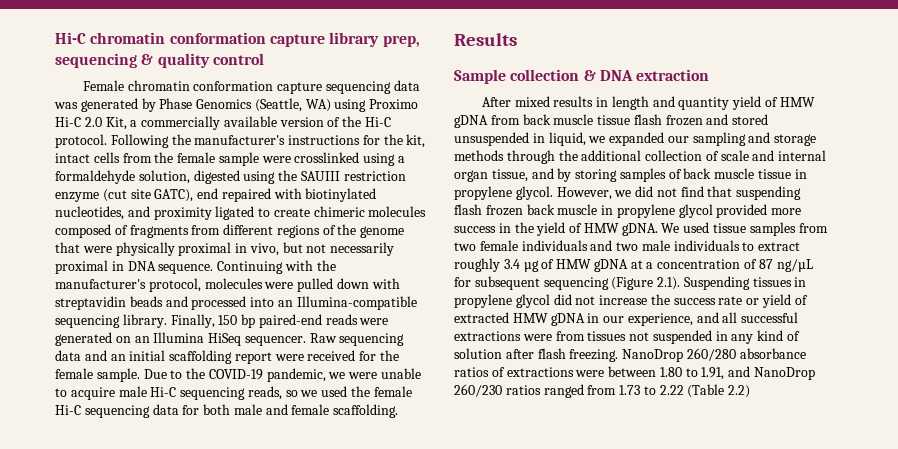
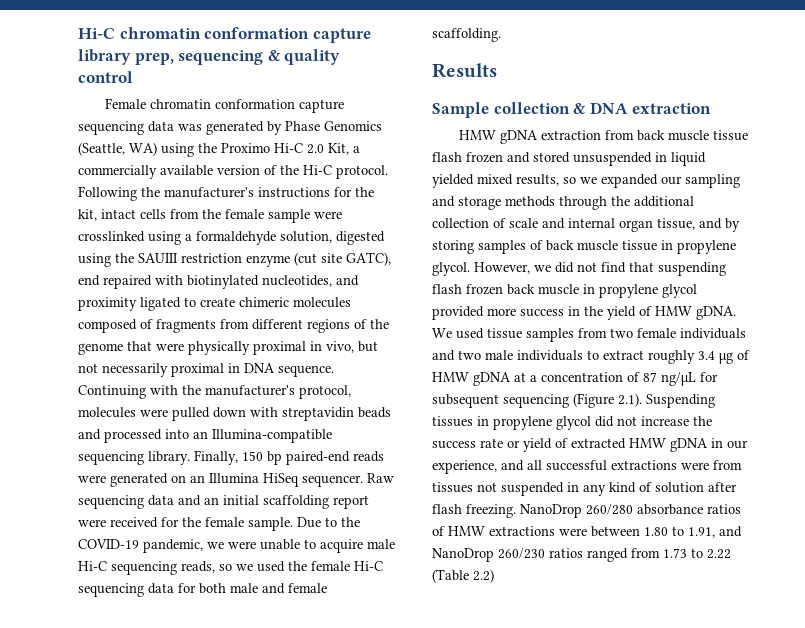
(367, 105) none -> [198,143,217,153] the
[481,96,815,110] [454,115,488,128] After mixed results in length and quantity yield of HMW gDNA -> [459,130,602,144] HMW gDNA extraction
[548,132,586,146] liquid, -> [671,152,706,166] [432,174,576,188] liquid yielded mixed results, so
(505, 372) none -> [448,526,485,536] HMW

